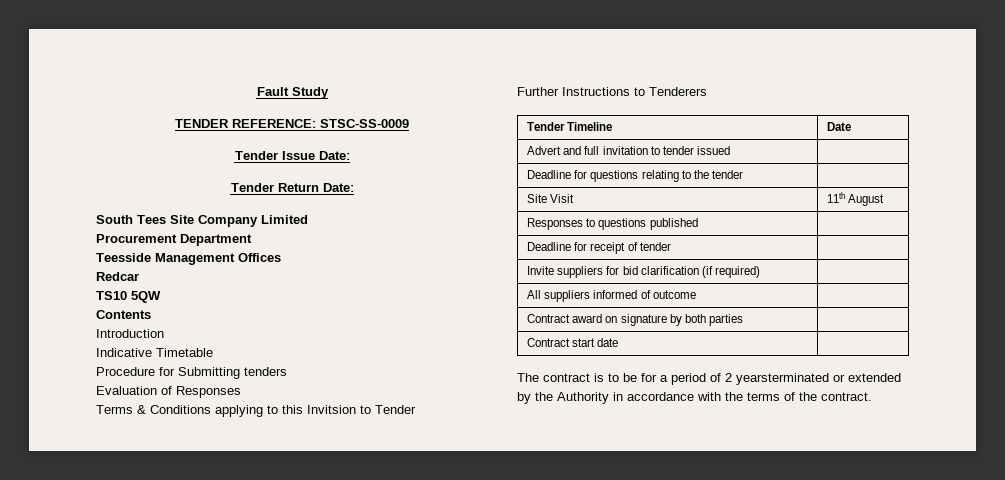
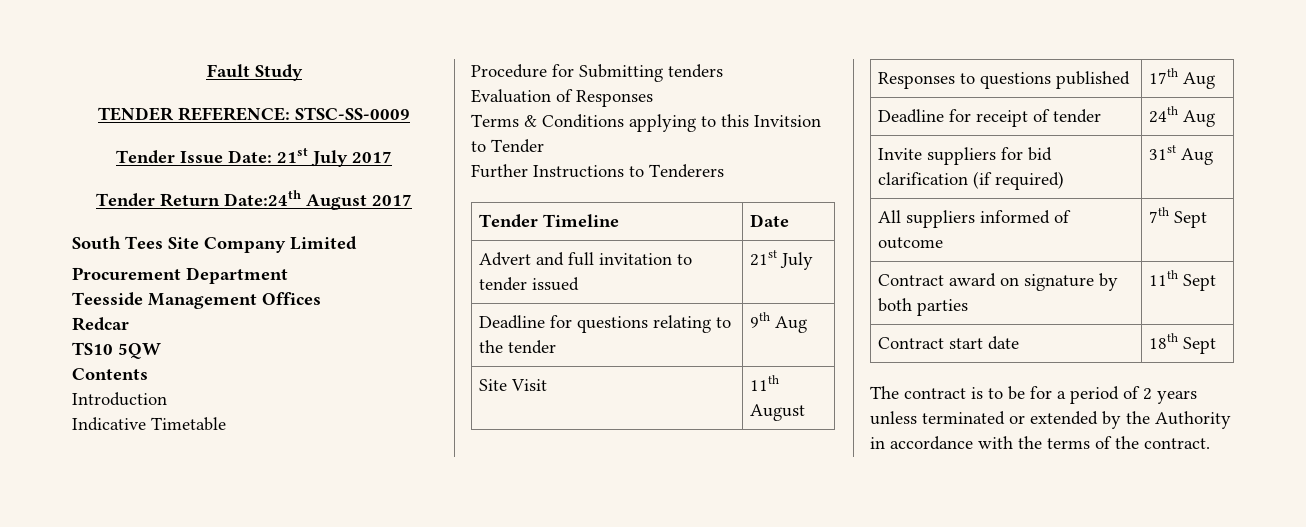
(350, 155) none -> [277,147,392,167] 21st July 2017
[322,183,354,192] Date: -> [224,190,412,210] Date:24th August 2017
(730, 150) none -> [749,250,813,270] 21st July
(743, 174) none -> [749,312,807,333] 9th Aug
(698, 224) none -> [1148,68,1215,89] 17th Aug
(671, 246) none -> [1148,106,1215,127] 24th Aug
(760, 272) none -> [1148,145,1213,165] 31st Aug
(696, 294) none -> [1148,207,1207,228] 7th Sept
(743, 320) none -> [1148,270,1216,291] 11th Sept
(619, 342) none -> [1148,333,1216,354] 18th Sept
[736,373,829,385] yearsterminated -> [1157,390,1197,404] [870,411,1005,425] years unless terminated

